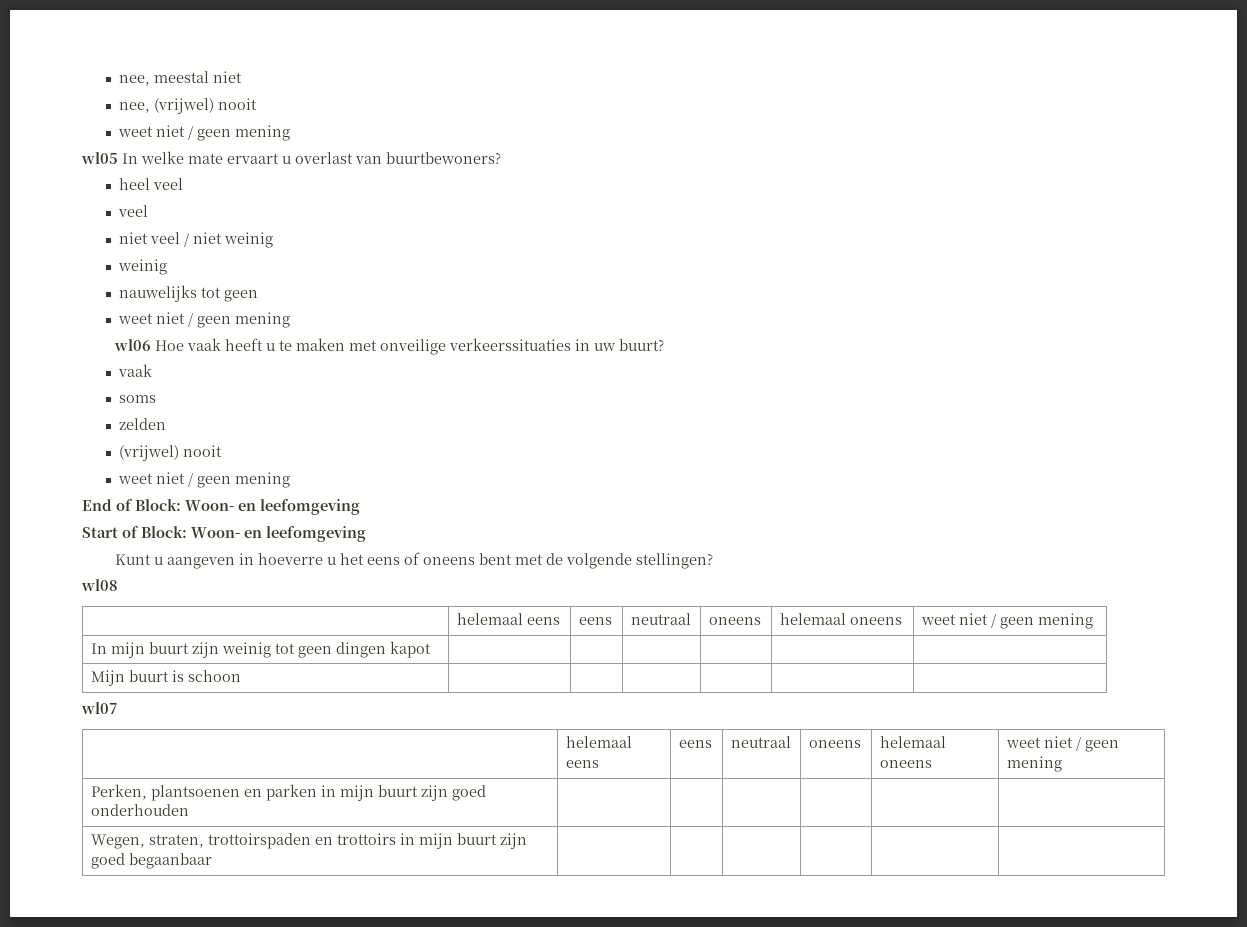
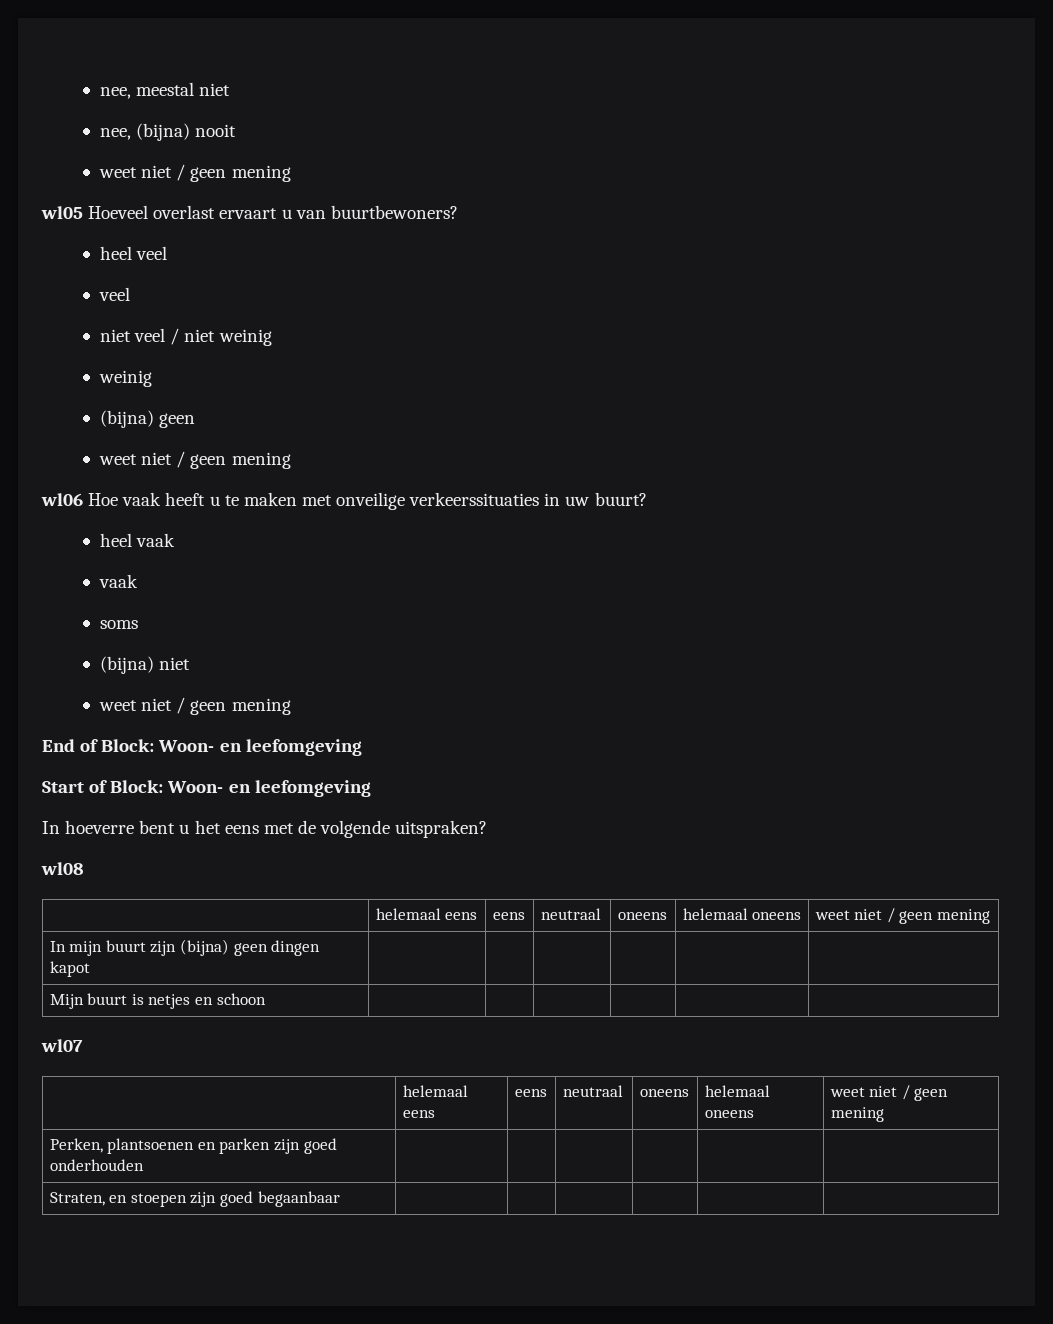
[153,98,214,114] (vrijwel) -> [136,123,191,141] (bijna)
[122,151,223,164] In welke mate -> [88,205,216,219] Hoeveel overlast
[295,152,353,164] overlast -> (292, 214) none
[118,285,221,302] nauwelijks tot -> [100,410,155,428] (bijna)
(664, 345) none -> [100,533,176,547] // heel vaak
[118,418,166,430] [118,445,222,461] zelden // (vrijwel) nooit -> [100,656,191,674] (bijna) niet
[114,552,512,569] Kunt u aangeven in hoeverre u het eens of oneens bent -> [42,820,259,834] In hoeverre bent u het eens
[635,553,713,569] stellingen? -> [395,820,488,838] uitspraken?
[221,642,295,658] weinig tot -> [179,939,229,956] (bijna)
(184, 676) none -> [148,994,213,1009] netjes en
[320,785,418,801] in mijn buurt -> (271, 1146) none
[90,833,497,849] Wegen, straten, trottoirspaden en trottoirs in mijn buurt -> [49,1192,187,1207] Straten, en stoepen

